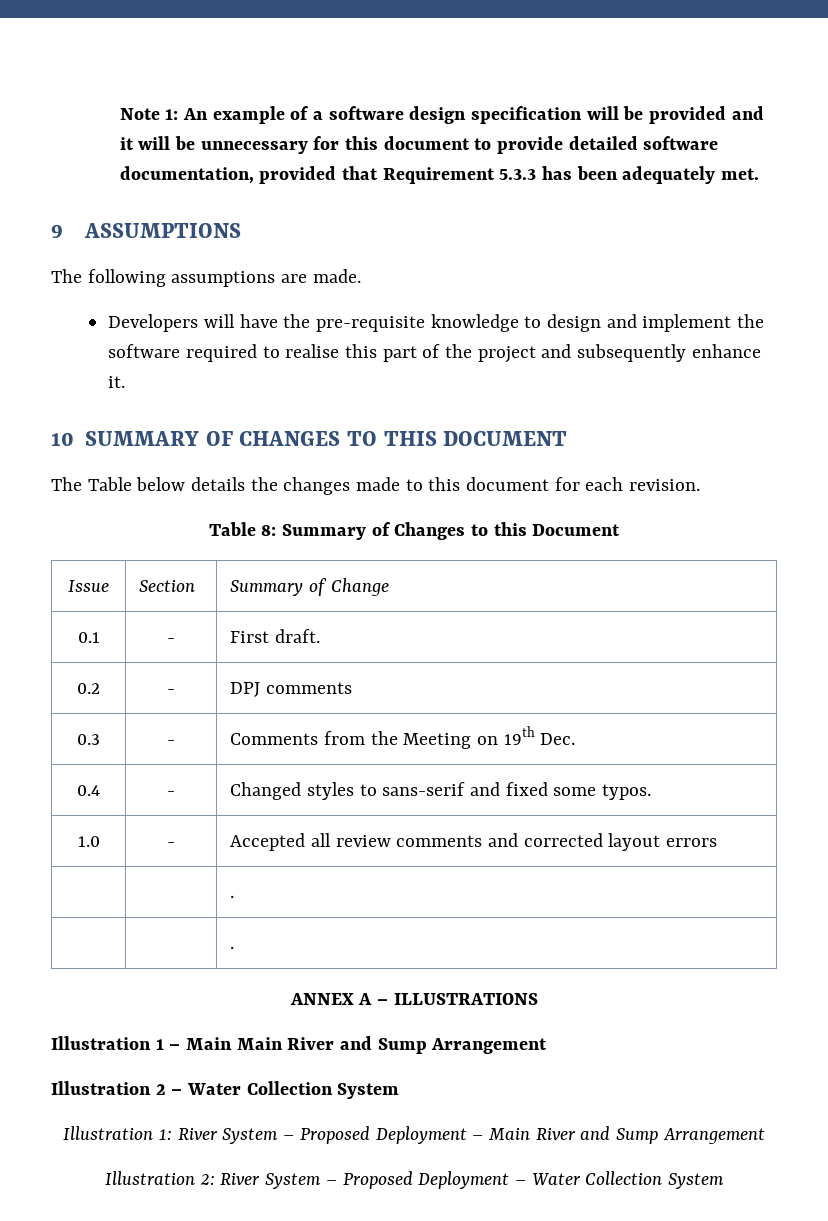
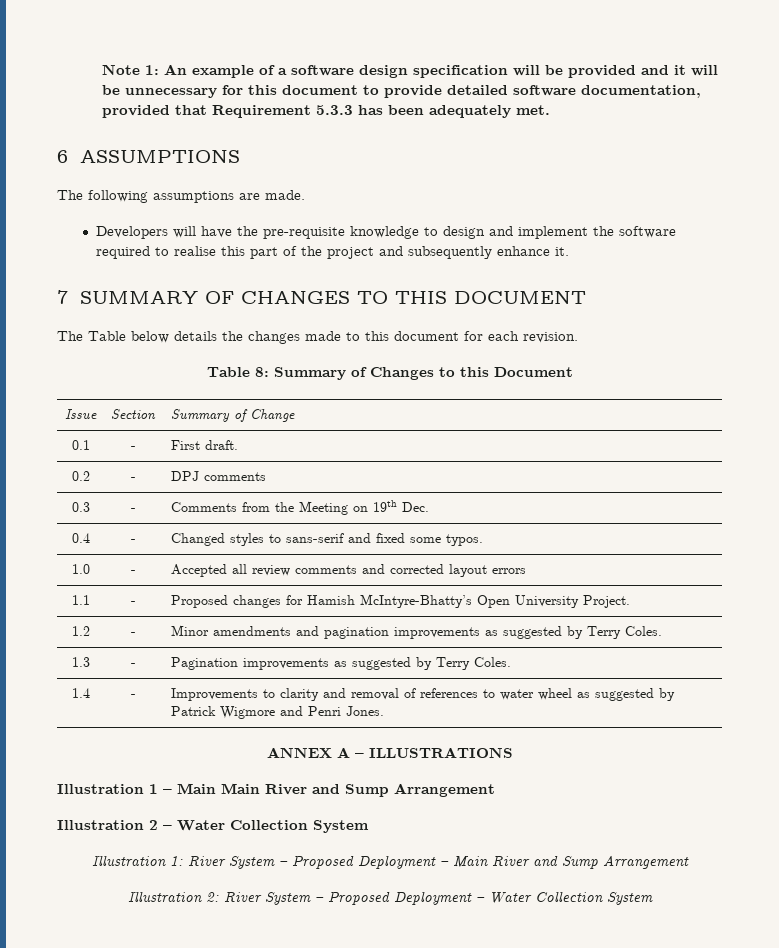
[51,224,63,238] 9 -> [57,150,68,163] 6
[51,432,74,446] 10 -> [57,290,68,304] 7
[230,895,235,898] [230,946,235,949] | | . // | | . -> [71,595,90,605] [131,601,136,605] [170,594,630,608] [71,626,90,636] [131,632,136,636] [170,625,662,639] [71,657,90,667] [131,663,136,667] [170,657,511,670] [71,688,90,698] [131,694,136,698] [170,688,675,701] [170,706,384,719] 1.1 | - | Proposed changes for Hamish McIntyre-Bhatty’s Open University Project. // 1.2 | - | Minor amendments and pagination improvements as suggested by Terry Coles. // 1.3 | - | Pagination improvements as suggested by Terry Coles. // 1.4 | - | Improvements to clarity and removal of references to water wheel as suggested by Patrick Wigmore and Penri Jones.

